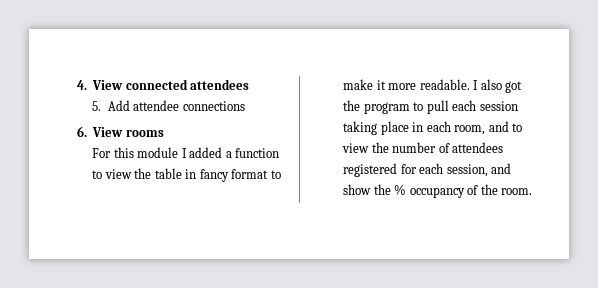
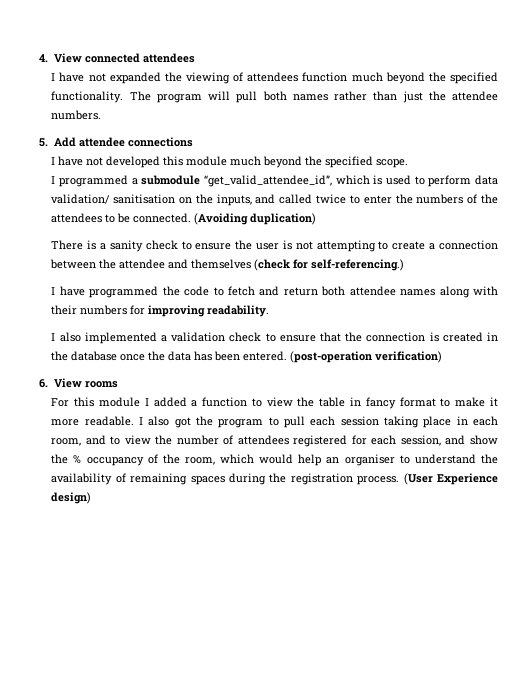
[92,100,245,111] 5. Add attendee connections -> [51,72,498,84] [51,91,498,103] [51,110,102,120] [39,137,193,147] [51,156,409,168] [51,175,498,187] [51,194,498,206] [51,213,317,225] [51,240,499,252] [50,259,405,271] [51,286,498,298] [51,305,270,317] [51,332,499,344] [51,351,443,363] I have not expanded the viewing of attendees function much beyond the specified functionality. The program will pull both names rather than just the attendee numbers. // 5. Add attendee connections // I have not developed this module much beyond the specified scope. // I programmed a submodule “get_valid_attendee_id”, which is used to perform data validation/ sanitisation on the inputs, and called twice to enter the numbers of the attendees to be connected. (Avoiding duplication) // There is a sanity check to ensure the user is not attempting to create a connection between the attendee and themselves (check for self-referencing.) // I have programmed the code to fetch and return both attendee names along with their numbers for improving readability. // I also implemented a validation check to ensure that the connection is created in the database once the data has been entered. (post-operation verification)
[501,188,533,195] room. -> [184,454,498,466] [51,473,498,485] [51,492,92,504] room, which would help an organiser to understand the availability of remaining spaces during the registration process. (User Experience design)

